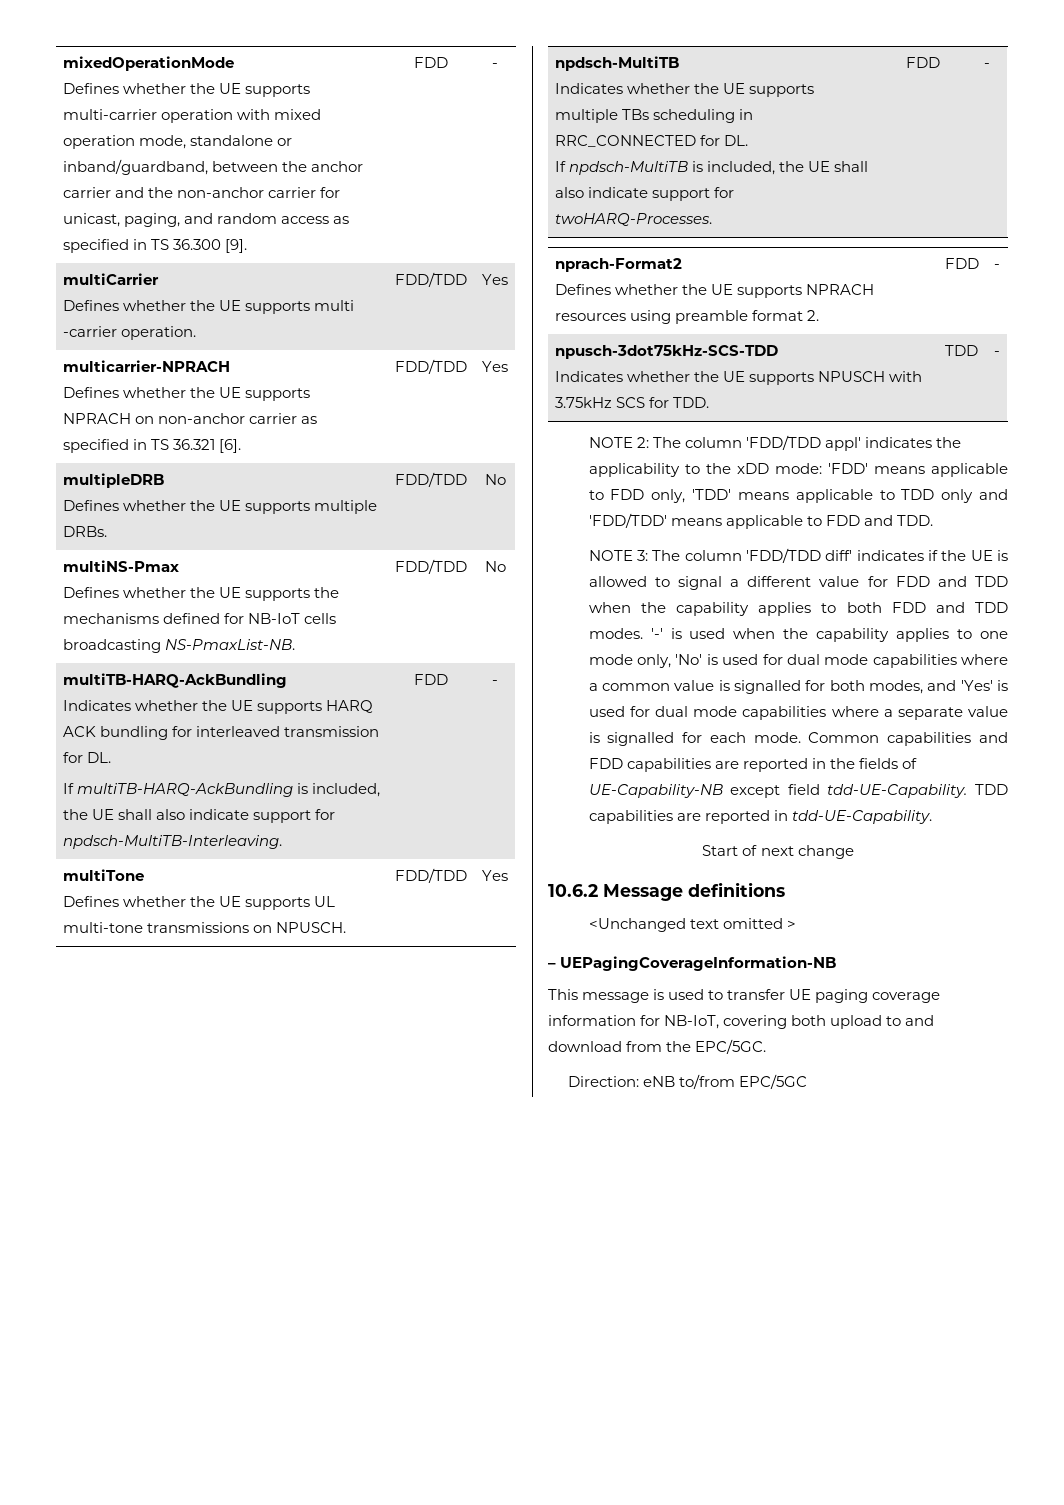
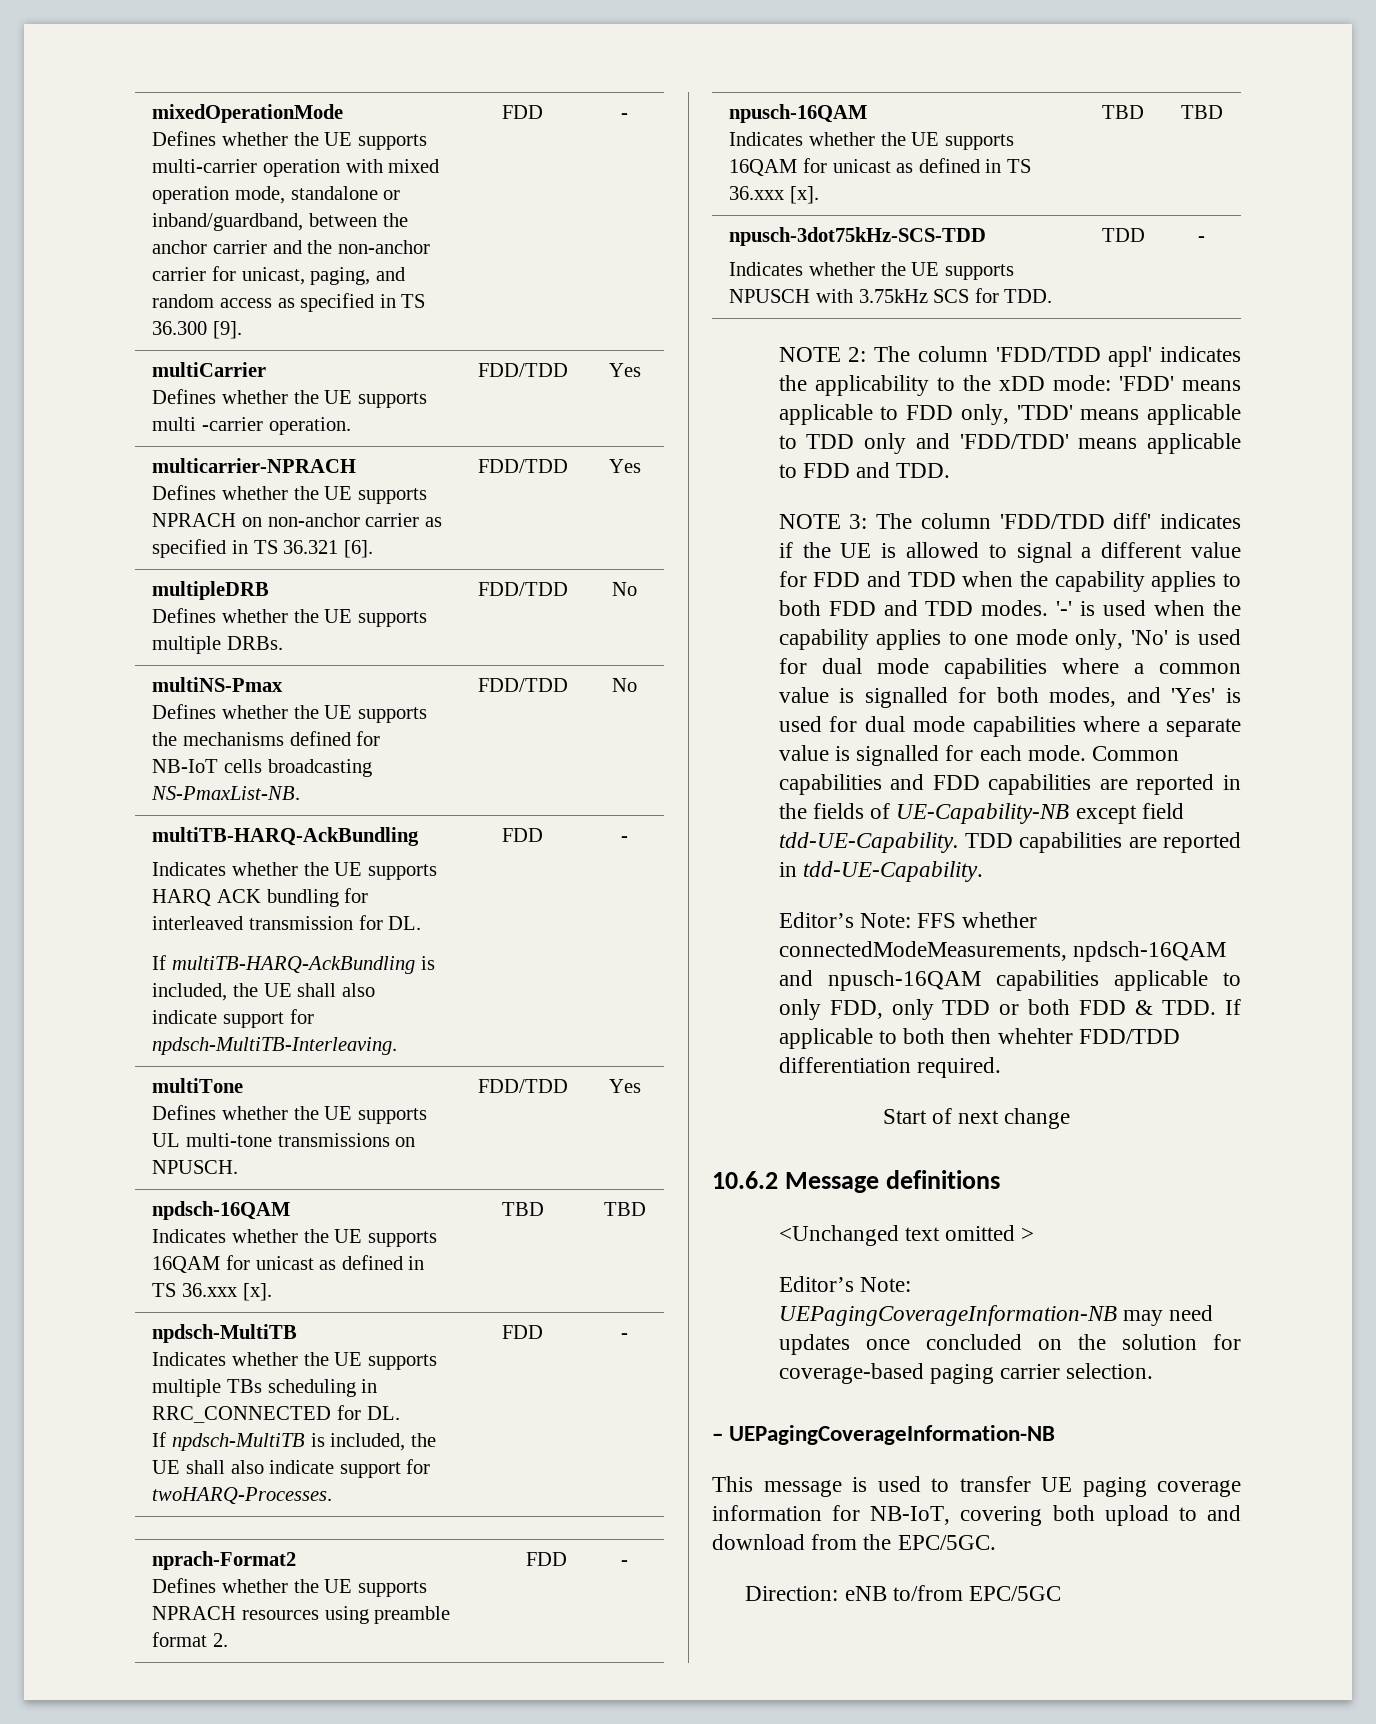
(508, 875) none -> [152,1201,291,1220] [152,1229,437,1247] [152,1255,425,1273] [152,1283,272,1301] [501,1202,544,1216] [603,1202,646,1216] // npdsch-16QAM // Indicates whether the UE supports 16QAM for unicast as defined in TS 36.xxx [x]. | TBD | TBD
(1000, 266) none -> [729,104,868,123] [729,132,1014,150] [729,158,1031,176] [729,186,819,204] [1102,105,1144,119] [1180,105,1223,119] // npusch-16QAM // Indicates whether the UE supports 16QAM for unicast as defined in TS 36.xxx [x]. | TBD | TBD
(932, 817) none -> [778,912,1038,928] [778,941,1226,962] [778,970,1241,991] [778,999,1241,1020] [778,1028,1180,1049] [778,1057,1001,1078] // Editor’s Note: FFS whether connectedModeMeasurements, npdsch-16QAM and npusch-16QAM capabilities applicable to only FDD, only TDD or both FDD & TDD. If applicable to both then whehter FDD/TDD differentiation required.
(796, 924) none -> [778,1276,911,1292] [778,1305,1214,1326] [778,1334,1241,1355] [778,1363,1154,1384] // Editor’s Note: UEPagingCoverageInformation-NB may need updates once concluded on the solution for coverage-based paging carrier selection.

